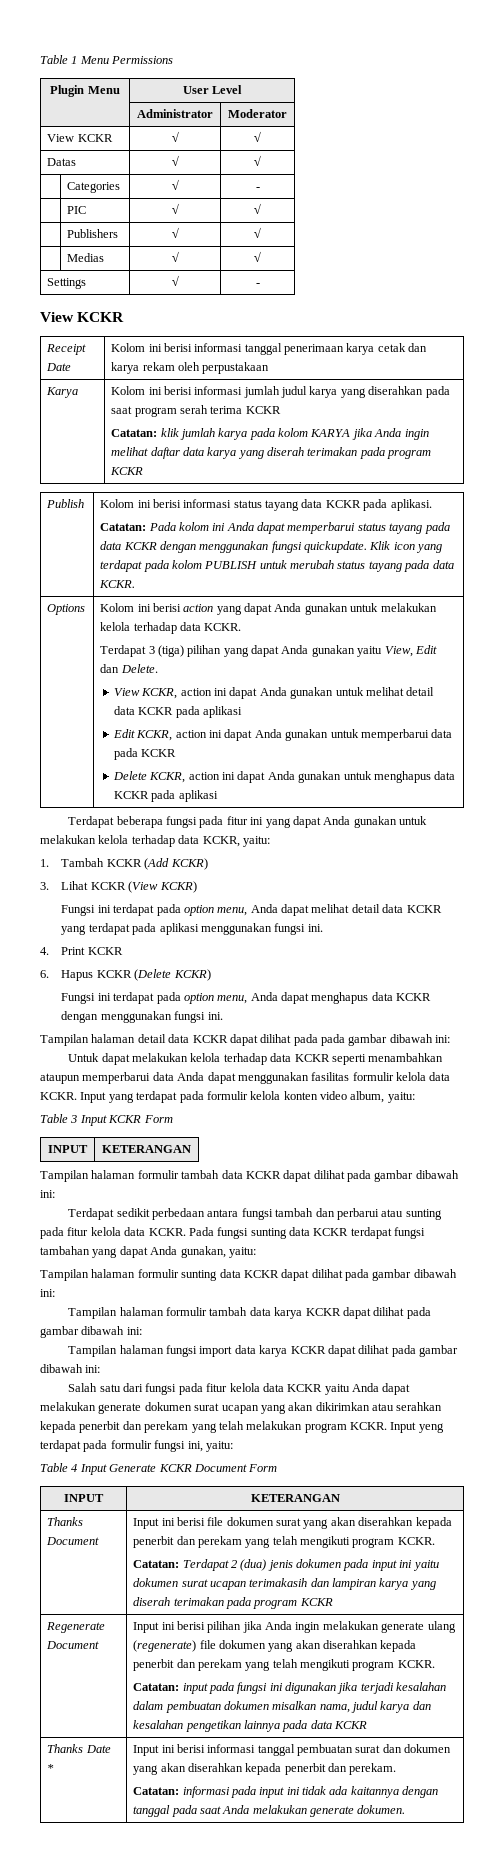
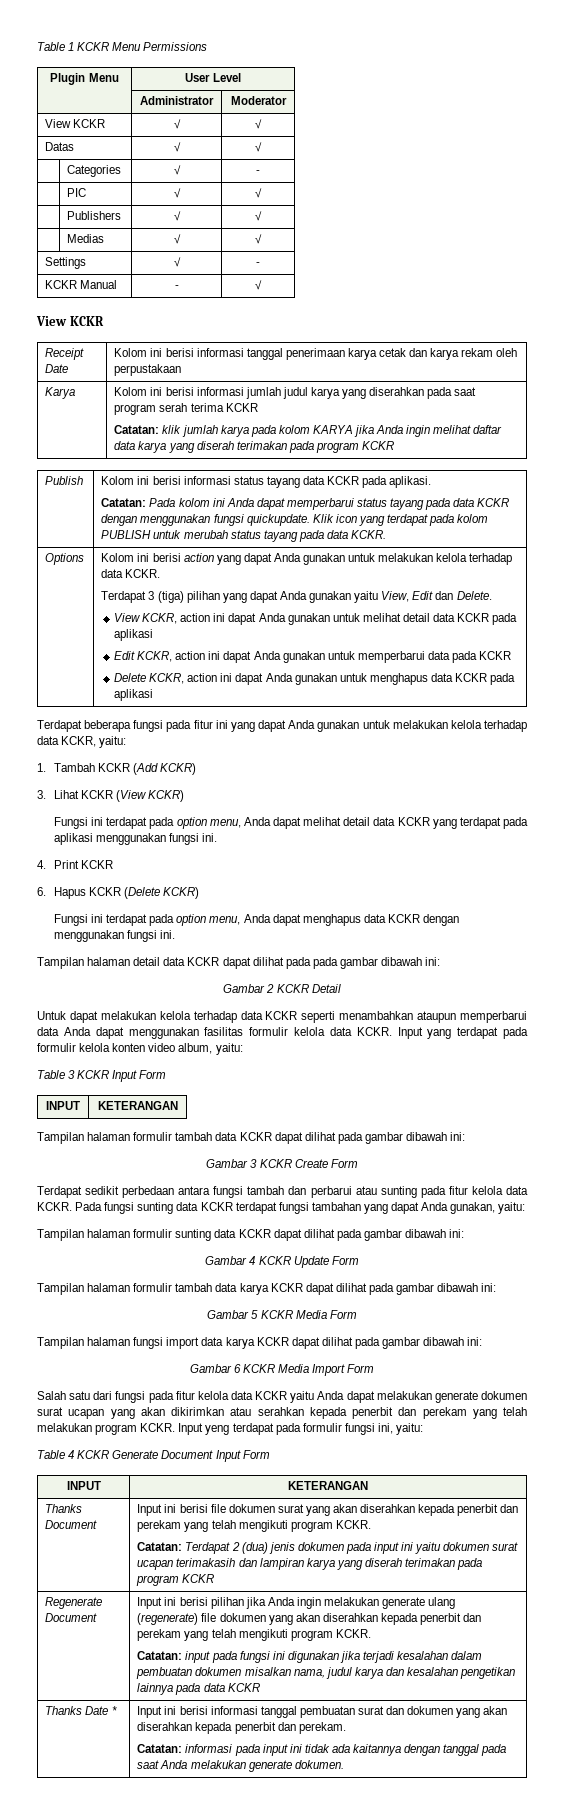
(78, 60) none -> [77,42,110,51] KCKR
(260, 284) none -> [45,280,118,289] [174,285,179,289] [255,280,262,290] // KCKR Manual | - | √
(451, 1039) none -> [223,984,341,993] // Gambar 2 KCKR Detail
[79,1115,142,1126] Input KCKR -> [77,1070,138,1082] KCKR Input
(55, 1194) none -> [206,1159,358,1168] // Gambar 3 KCKR Create Form
(55, 1293) none -> [205,1256,359,1268] // Gambar 4 KCKR Update Form
(142, 1331) none -> [207,1310,357,1319] // Gambar 5 KCKR Media Form
(101, 1369) none -> [189,1364,375,1376] // Gambar 6 KCKR Media Import Form
[79,1464,247,1475] Input Generate KCKR Document -> [77,1450,241,1462] KCKR Generate Document Input

